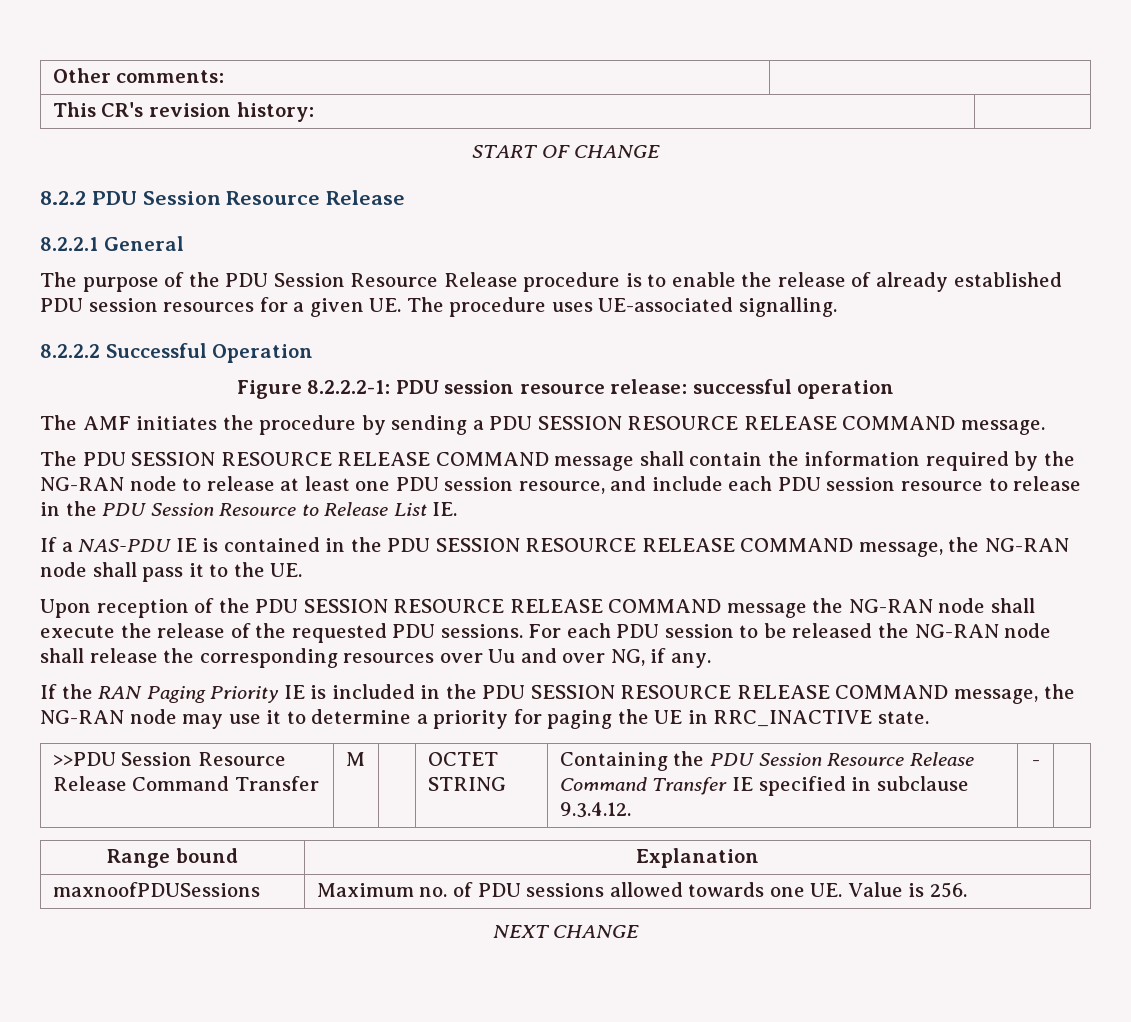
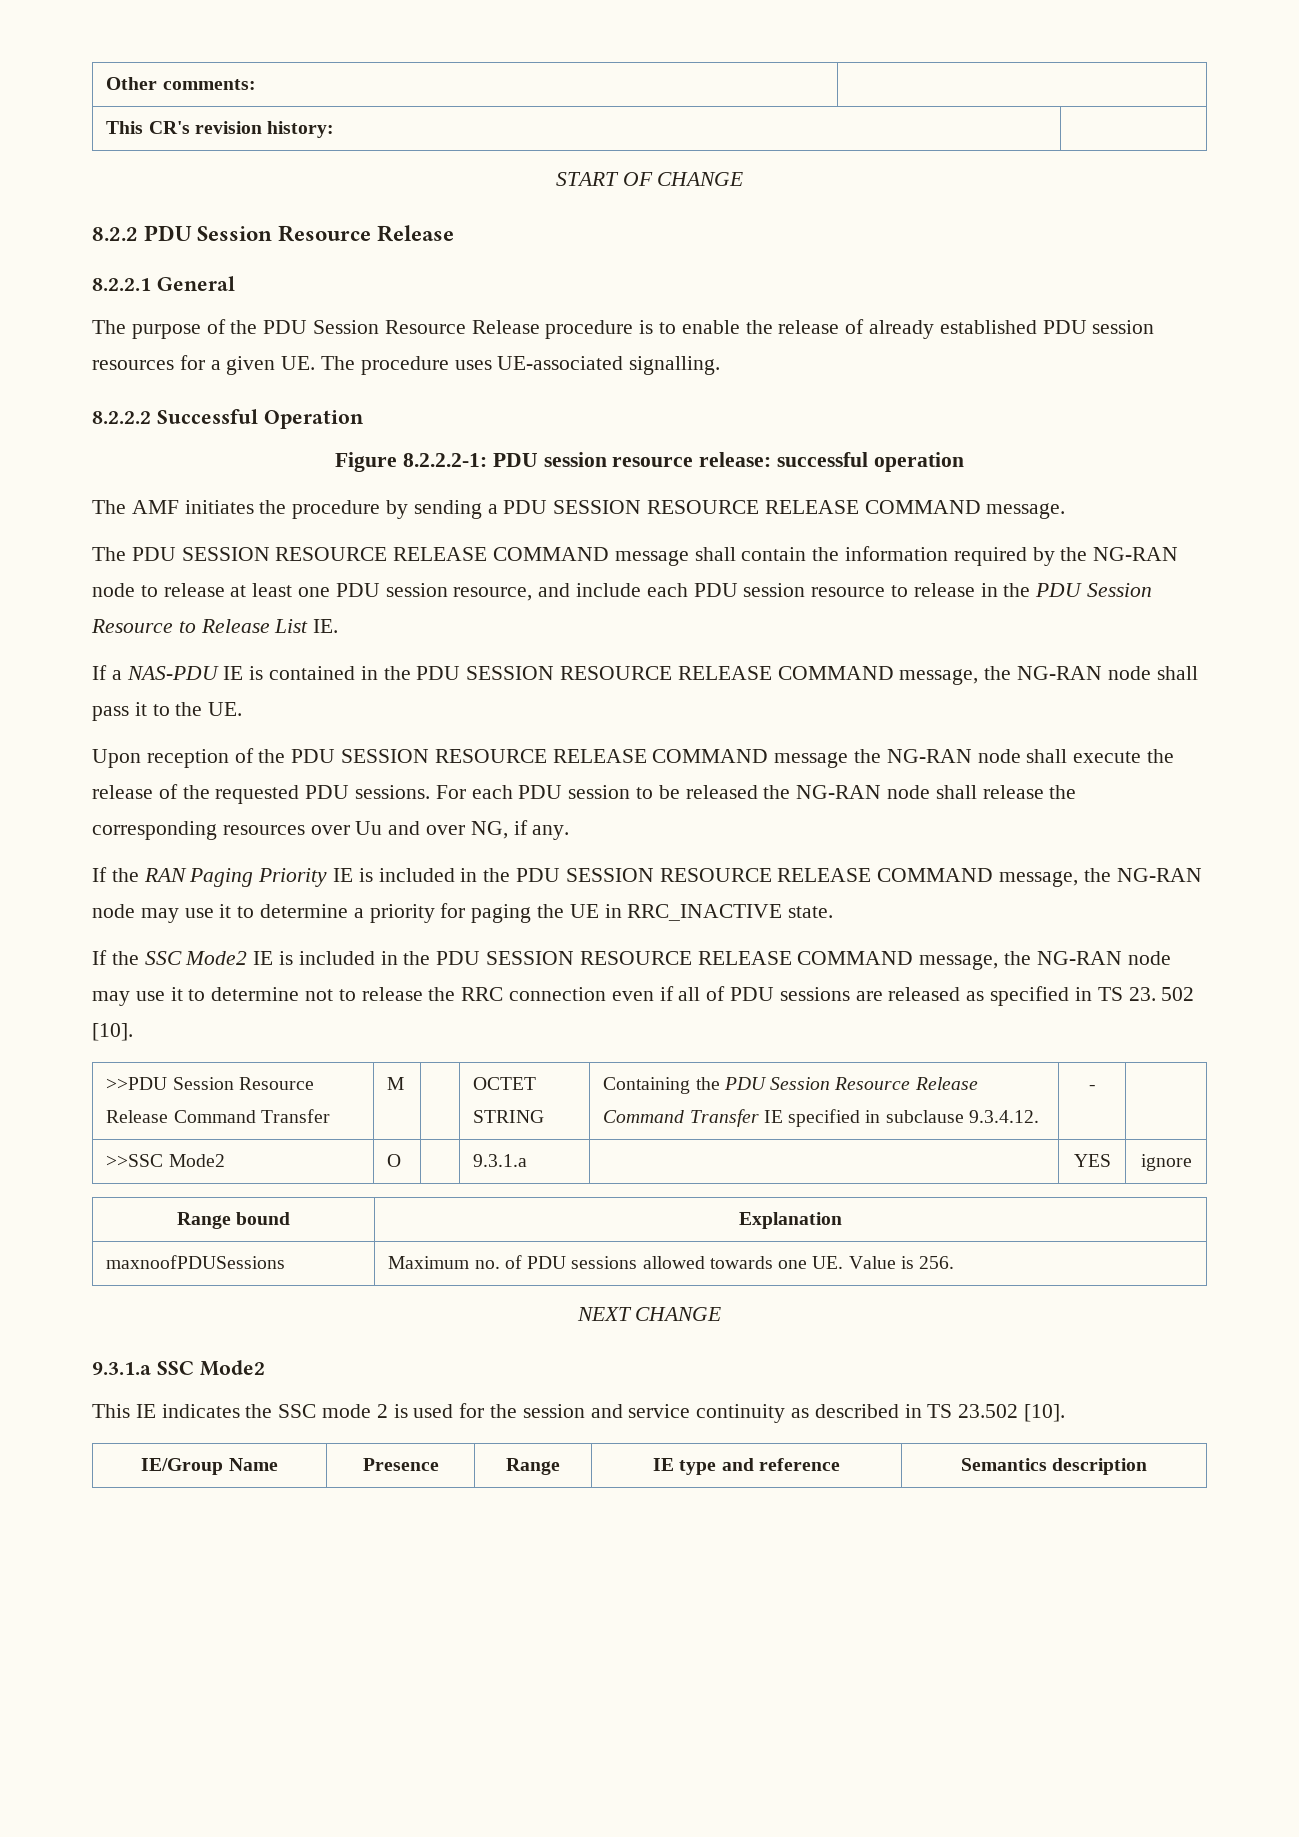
(930, 717) none -> [92,950,1171,970] [92,986,1195,1006] [92,1023,133,1041] // If the SSC Mode2 IE is included in the PDU SESSION RESOURCE RELEASE COMMAND message, the NG-RAN node may use it to determine not to release the RRC connection even if all of PDU sessions are released as specified in TS 23. 502 [10].
(1040, 763) none -> [106,1154,225,1167] [387,1154,402,1167] [473,1154,528,1167] [1073,1154,1111,1167] [1140,1154,1192,1171] // >>SSC Mode2 | O | | 9.3.1.a | | YES | ignore
(640, 931) none -> [92,1360,265,1376] [92,1403,1066,1423] [141,1458,278,1475] [362,1458,439,1471] [506,1458,560,1475] [653,1458,840,1475] [960,1458,1148,1475] // 9.3.1.a SSC Mode2 // This IE indicates the SSC mode 2 is used for the session and service continuity as described in TS 23.502 [10]. // IE/Group Name | Presence | Range | IE type and reference | Semantics description

